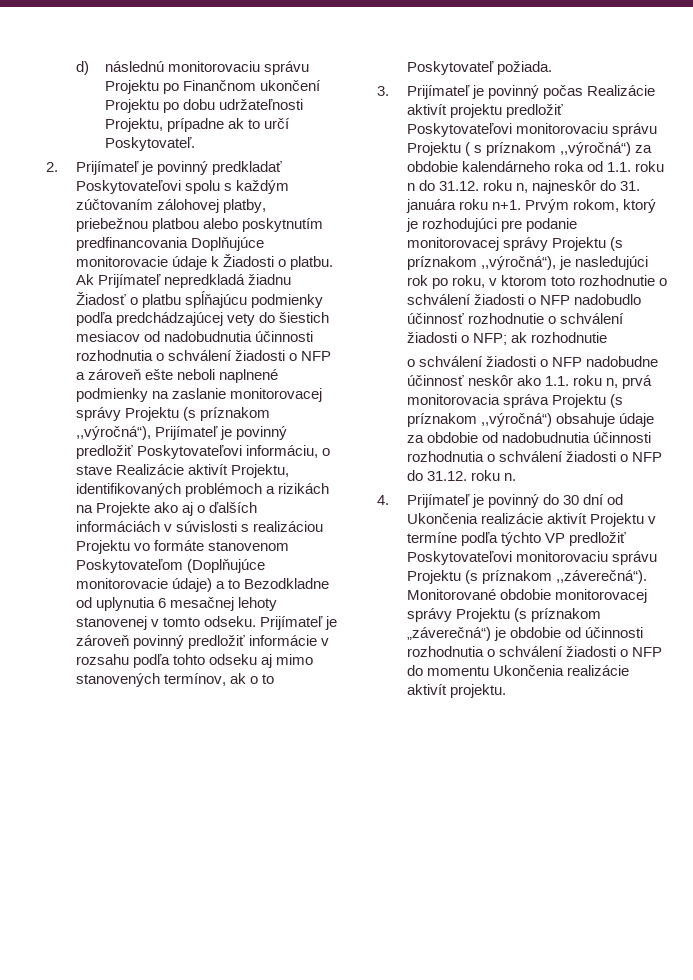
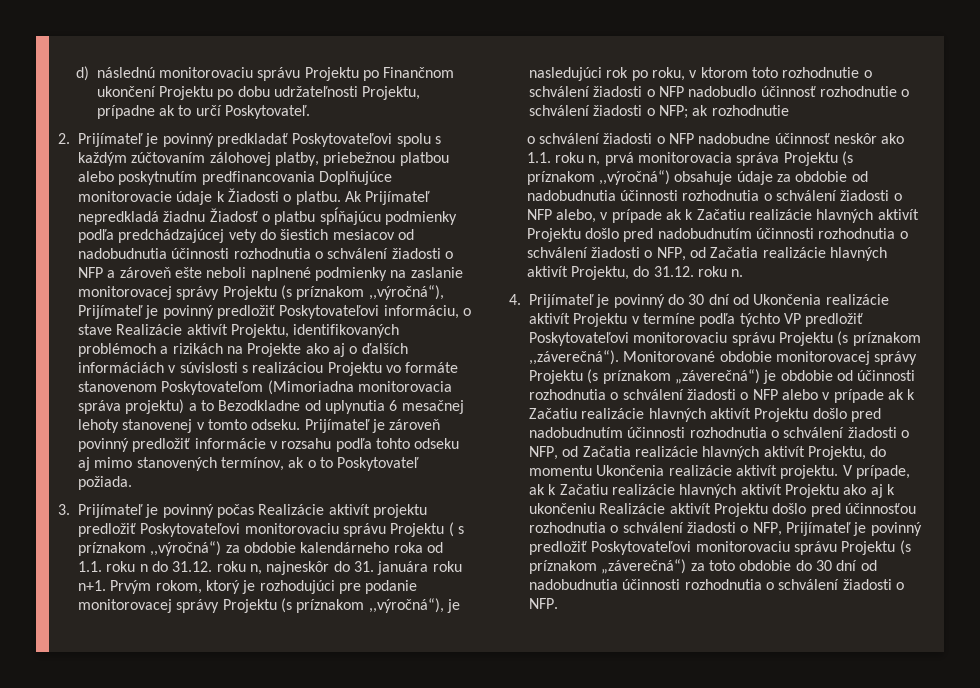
[186,559,265,573] [75,578,212,592] (Doplňujúce monitorovacie údaje) -> [267,380,452,395] [78,399,185,414] (Mimoriadna monitorovacia správa projektu)
(662, 457) none -> [556,209,919,223] [526,228,908,242] [526,247,887,261] [526,266,630,280] alebo, v prípade ak k Začatiu realizácie hlavných aktivít Projektu došlo pred nadobudnutím účinnosti rozhodnutia o schválení žiadosti o NFP, od Začatia realizácie hlavných aktivít Projektu,
(662, 652) none -> [781,389,916,403] [529,408,881,422] [529,427,909,438] [529,446,866,460] alebo v prípade ak k Začatiu realizácie hlavných aktivít Projektu došlo pred nadobudnutím účinnosti rozhodnutia o schválení žiadosti o NFP, od Začatia realizácie hlavných aktivít Projektu,
(506, 691) none -> [842,465,910,479] [529,484,895,498] [529,503,916,517] [529,522,922,536] [529,540,911,555] [529,559,877,574] [529,579,904,590] [529,598,558,609] V prípade, ak k Začatiu realizácie hlavných aktivít Projektu ako aj k ukončeniu Realizácie aktivít Projektu došlo pred účinnosťou rozhodnutia o schválení žiadosti o NFP, Prijímateľ je povinný predložiť Poskytovateľovi monitorovaciu správu Projektu (s príznakom „záverečná“) za toto obdobie do 30 dní od nadobudnutia účinnosti rozhodnutia o schválení žiadosti o NFP.

